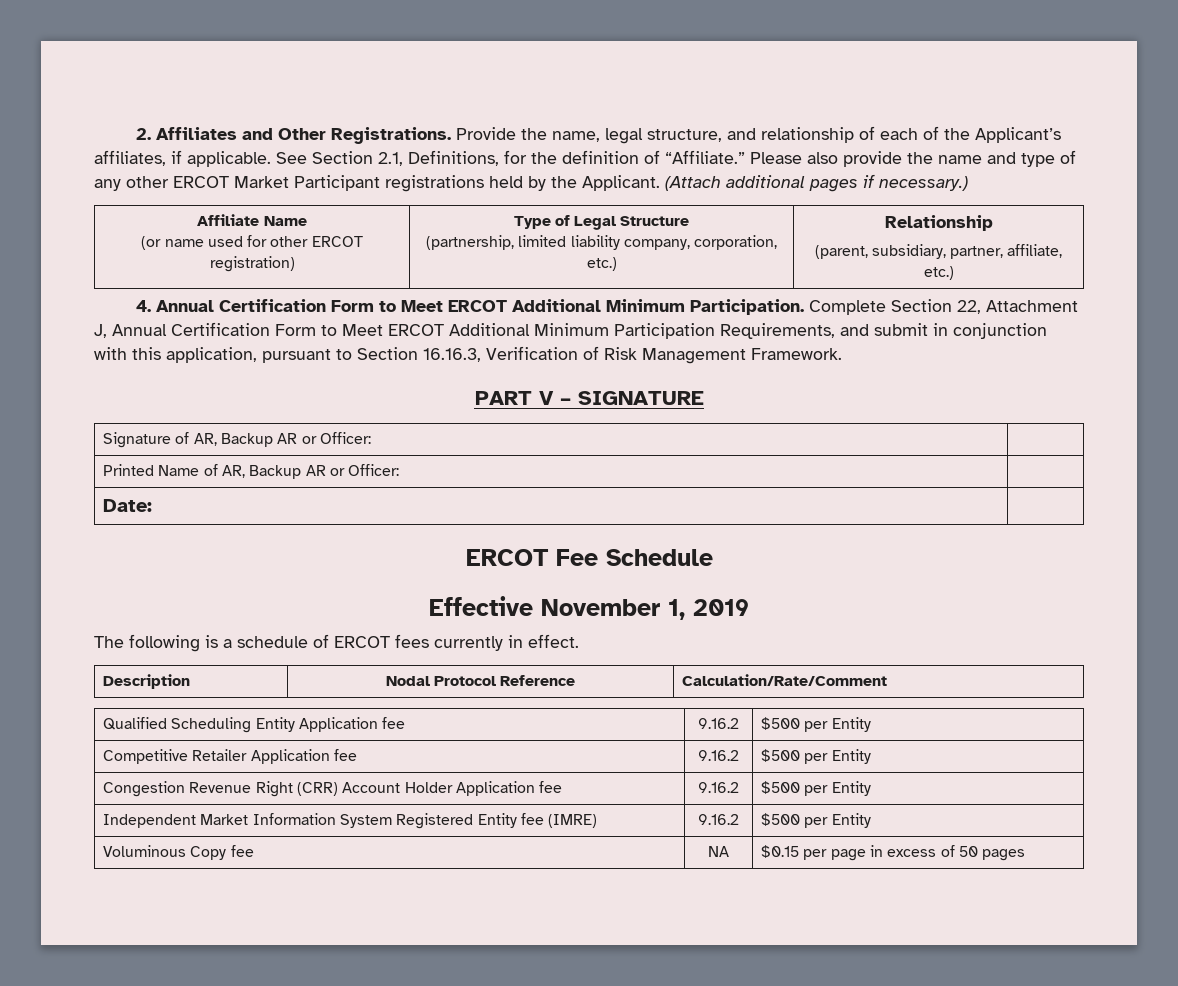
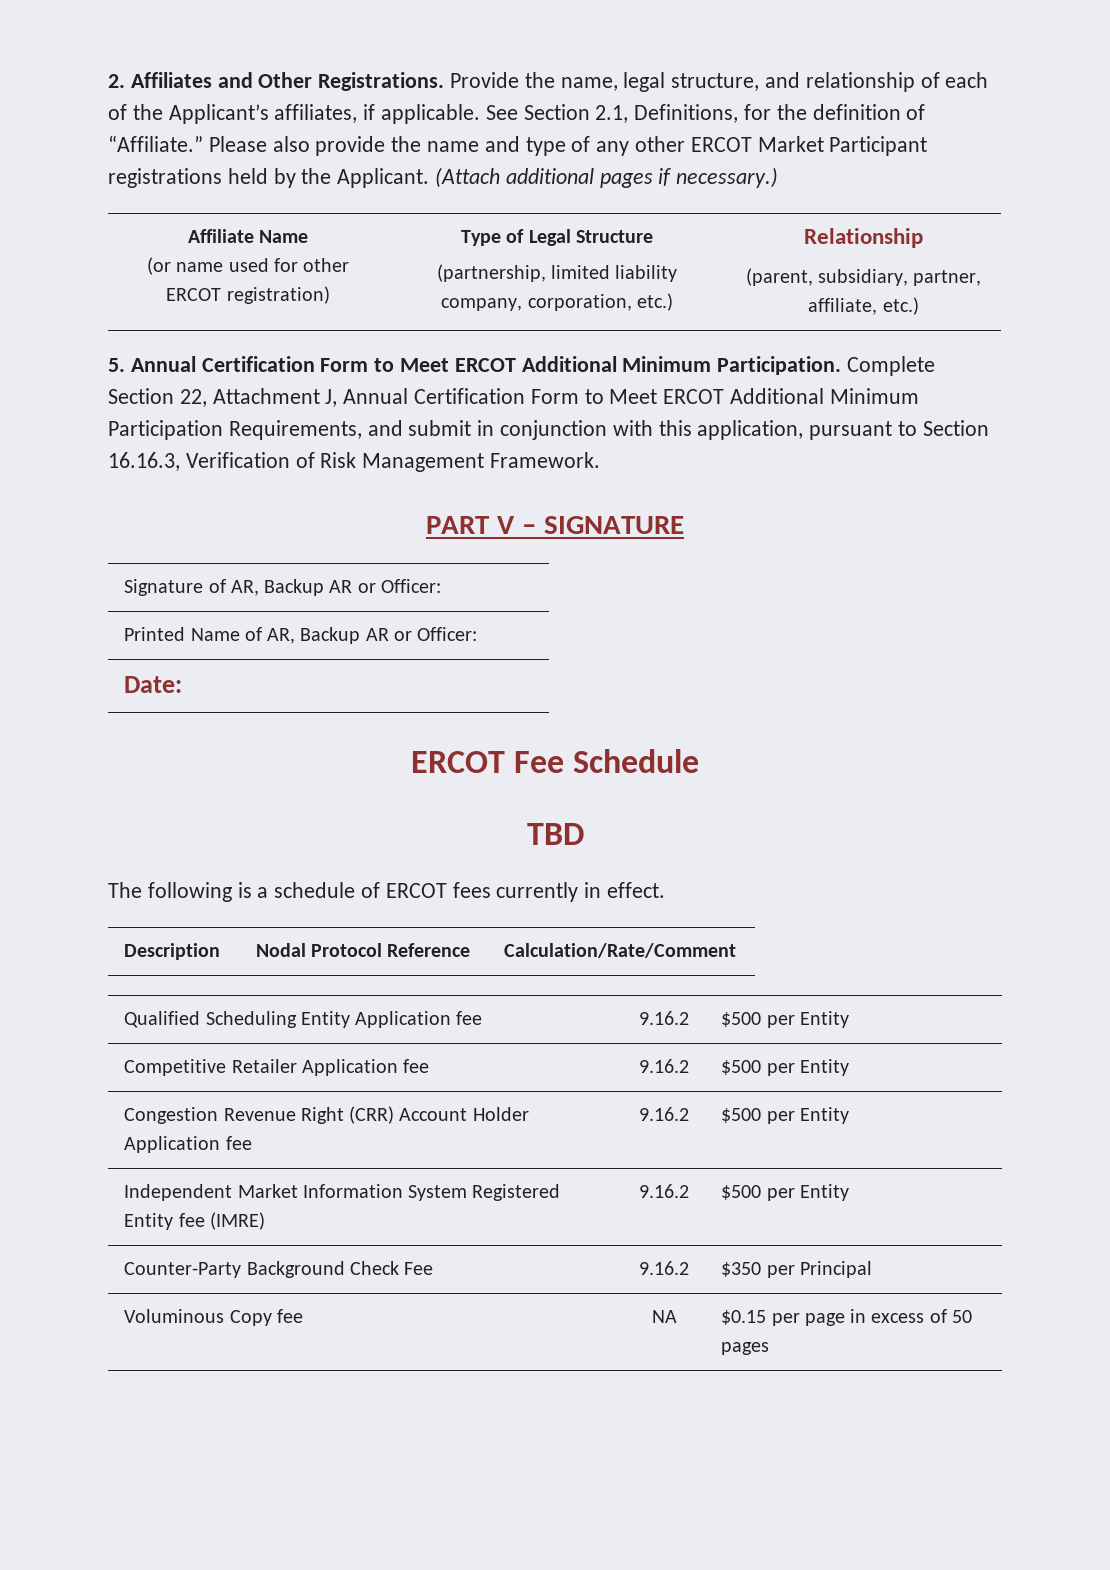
[136,300,152,312] 4. -> [108,358,125,372] 5.
[429,596,749,620] Effective November 1, 2019 -> [526,823,584,845] TBD
(871, 820) none -> [124,1261,434,1278] [639,1261,689,1275] [721,1261,872,1278] // Counter-Party Background Check Fee | 9.16.2 | $350 per Principal

